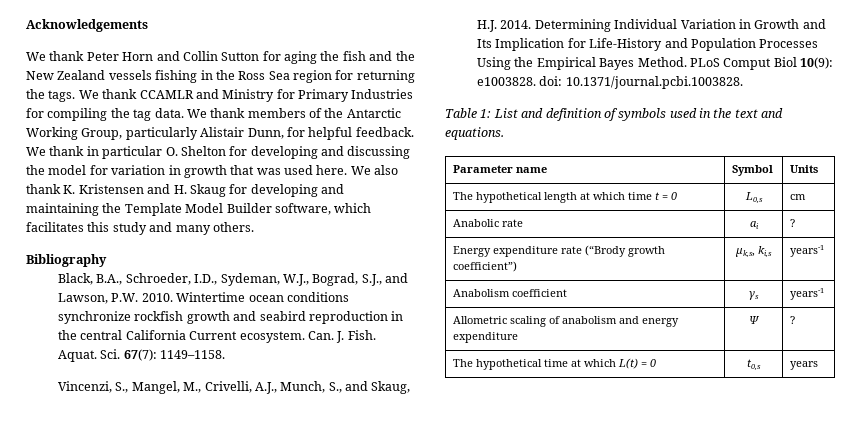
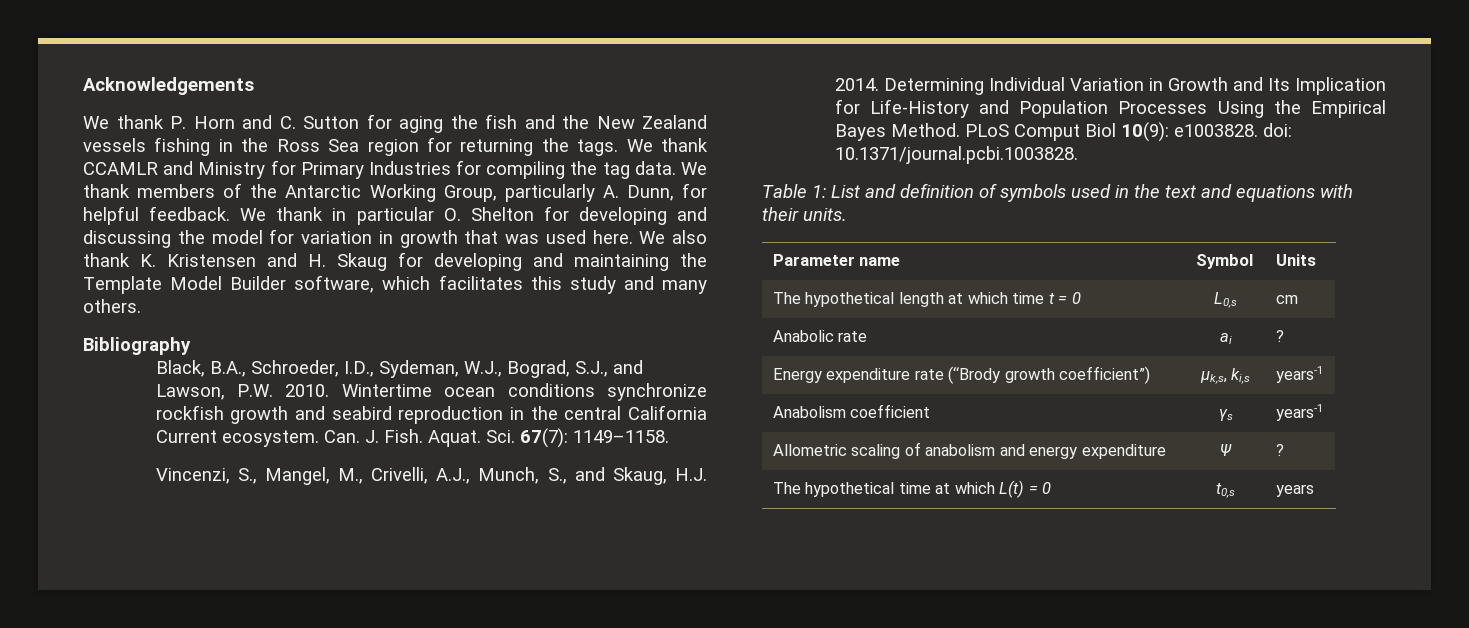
[86,52,119,61] Peter -> [170,116,186,129] P.
[182,51,218,61] Collin -> [279,116,296,129] C.
[200,127,245,137] Alistair -> [602,185,619,198] A.
[445,127,504,140] equations. -> [1236,184,1353,202] [762,207,847,221] equations with their units.

